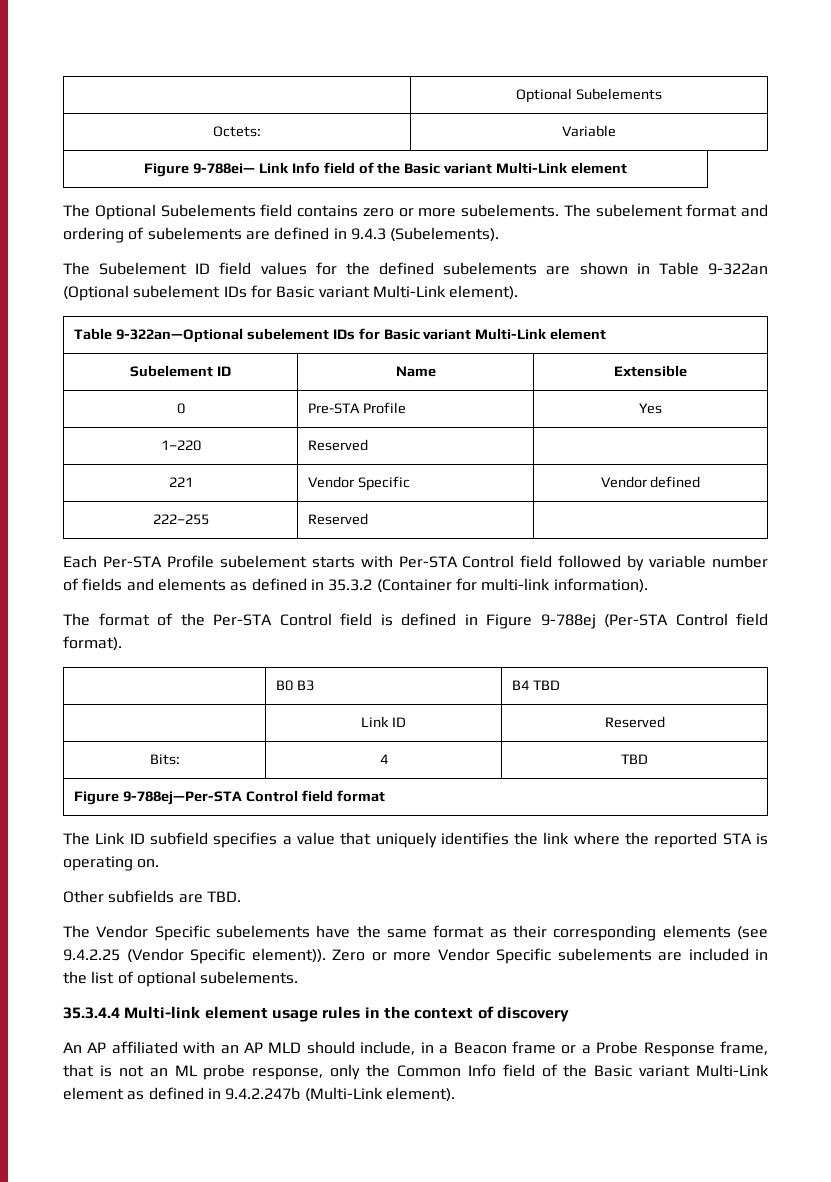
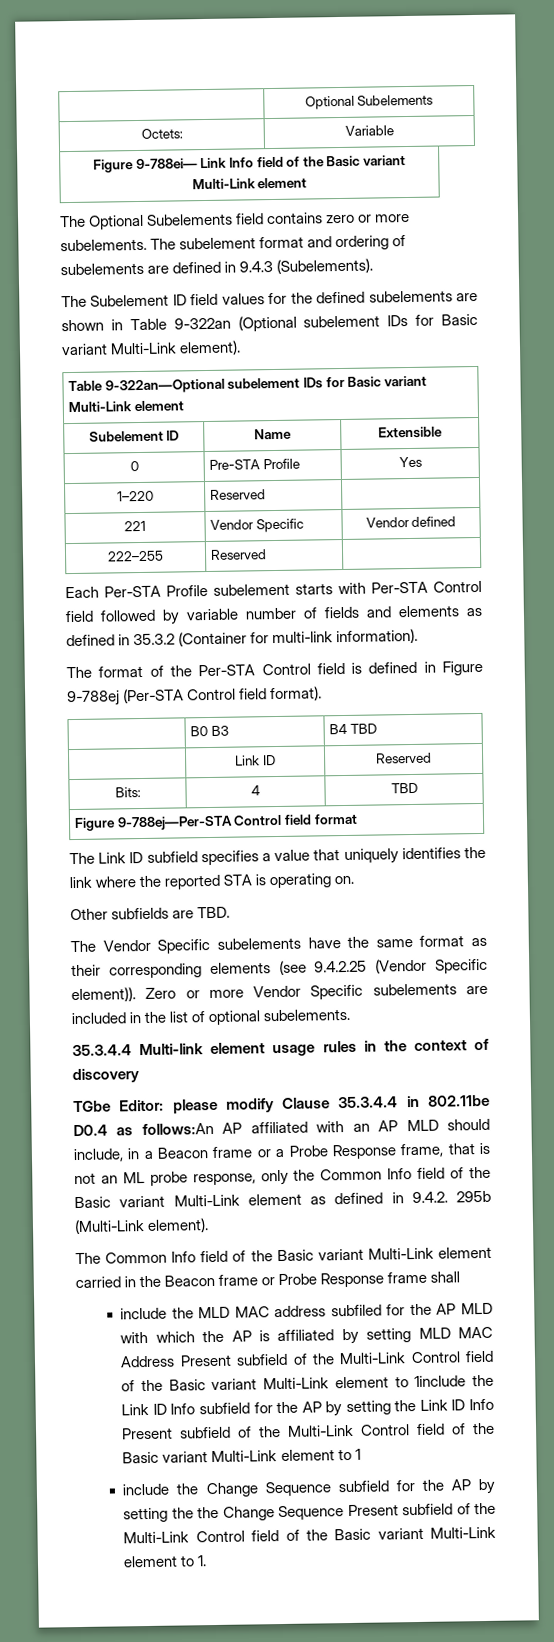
[63,1042,82,1053] An -> [73,1094,490,1114] [73,1122,214,1137] TGbe Editor: please modify Clause 35.3.4.4 in 802.11be D0.4 as follows:An
[225,1087,301,1100] 9.4.2.247b -> [411,1190,491,1204] 9.4.2. 295b
(455, 1094) none -> [75,1246,492,1265] [75,1271,461,1289] [120,1302,493,1320] [120,1326,494,1345] [120,1350,495,1368] [121,1374,494,1392] [121,1398,494,1417] [121,1422,495,1440] [122,1448,361,1464] [122,1478,496,1498] [123,1502,496,1523] [123,1526,497,1544] [123,1555,208,1568] // The Common Info field of the Basic variant Multi-Link element carried in the Beacon frame or Probe Response frame shall // include the MLD MAC address subfiled for the AP MLD with which the AP is affiliated by setting MLD MAC Address Present subfield of the Multi-Link Control field of the Basic variant Multi-Link element to 1include the Link ID Info subfield for the AP by setting the Link ID Info Present subfield of the Multi-Link Control field of the Basic variant Multi-Link element to 1 // include the Change Sequence subfield for the AP by setting the the Change Sequence Present subfield of the Multi-Link Control field of the Basic variant Multi-Link element to 1.

